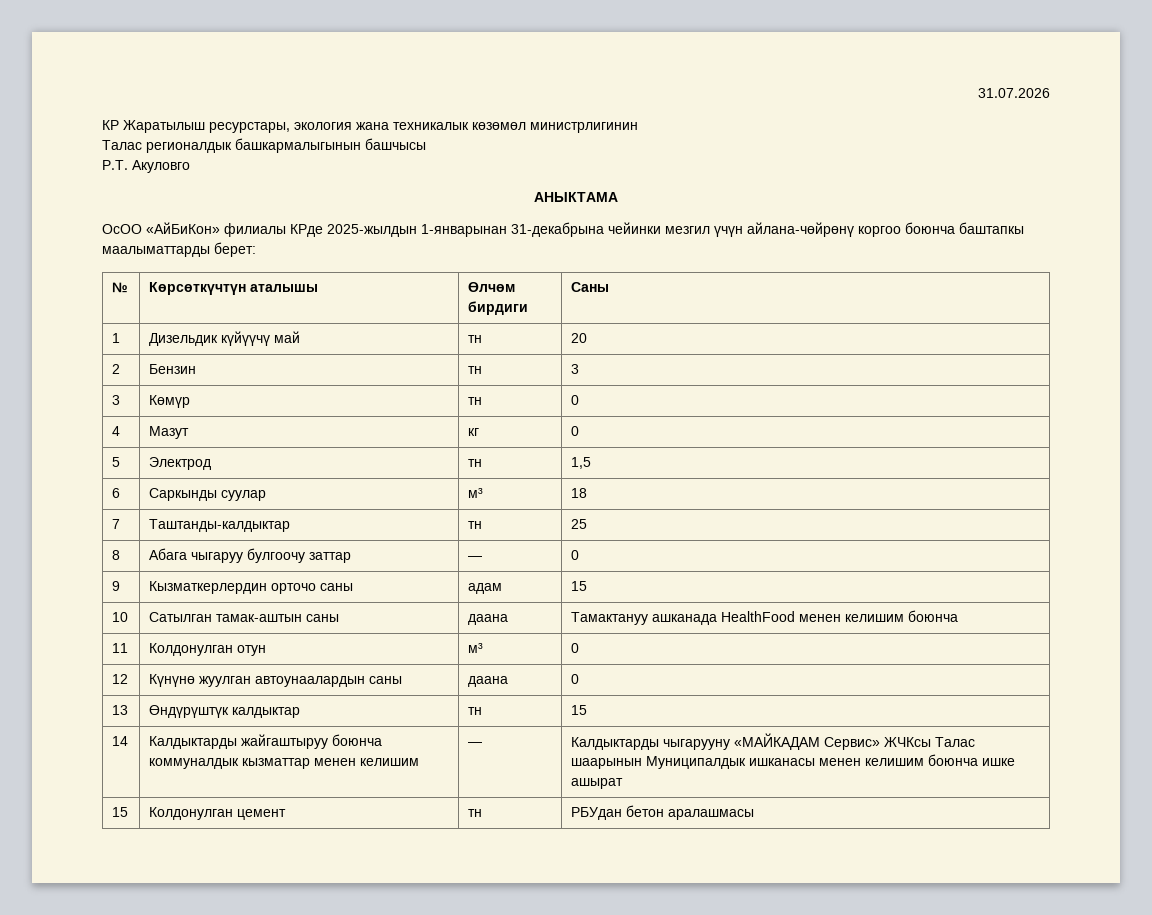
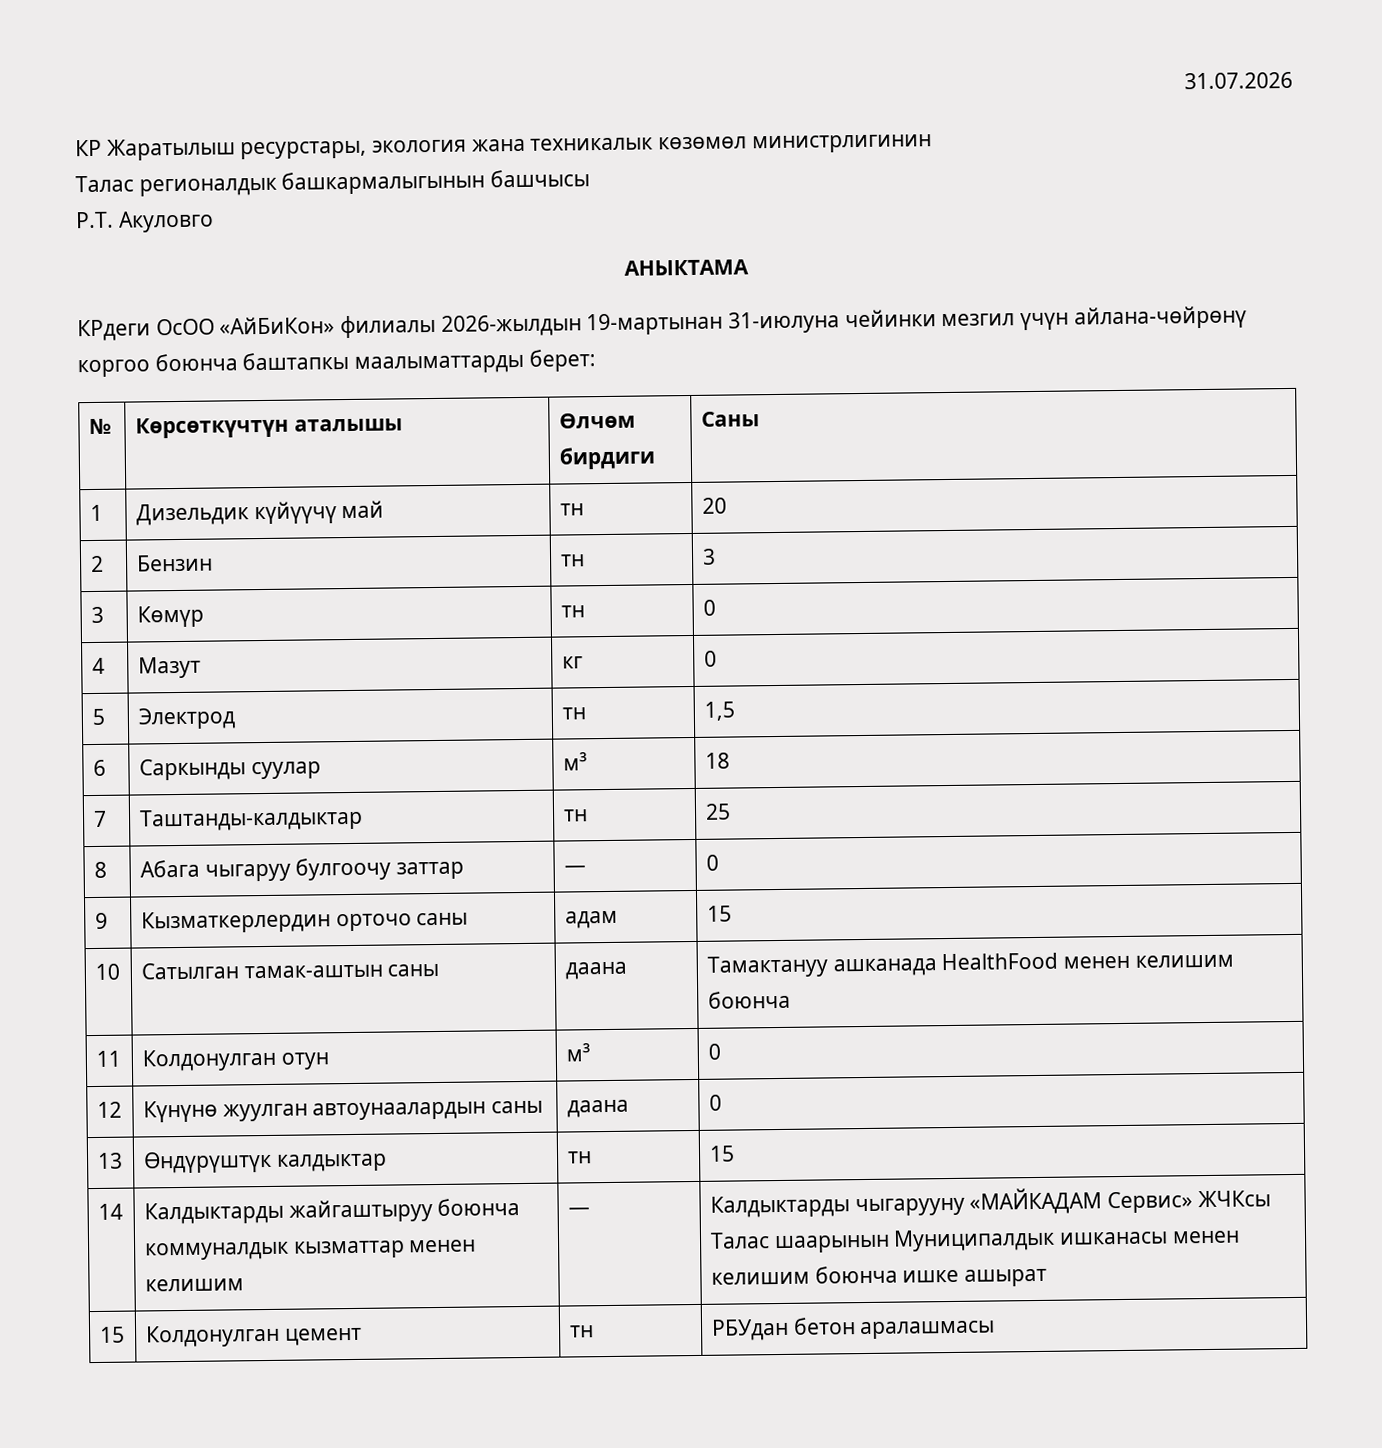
(618, 197) none -> [77,319,151,342] КРдеги
[290,222,604,237] КРде 2025-жылдын 1-январынан 31-декабрына -> [440,311,841,337] 2026-жылдын 19-мартынан 31-июлуна

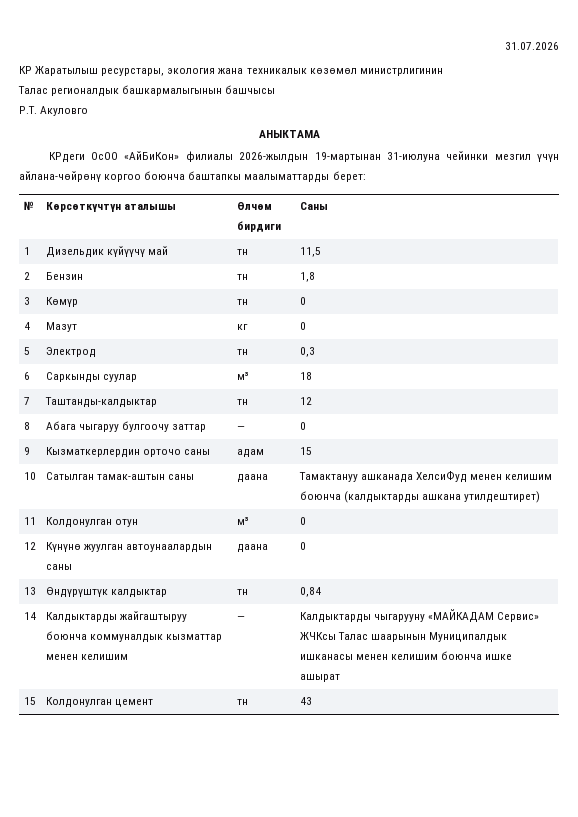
[701,497,727,514] 20 -> [299,247,321,257] 11,5
[701,548,716,565] 3 -> [299,272,315,282] 1,8
[703,701,735,721] 1,5 -> [299,347,315,357] 0,3
[704,803,731,820] 25 -> [299,397,312,405] 12
[941,952,1234,971] [707,990,791,1009] HealthFood менен келишим боюнча -> [416,471,553,483] [299,491,541,503] ХелсиФуд менен келишим боюнча (калдыктарды ашкана утилдештирет)
[708,1145,735,1162] 15 -> [299,587,321,597] 0,84
[710,1317,996,1341] РБУдан бетон аралашмасы -> [299,697,312,705] 43

